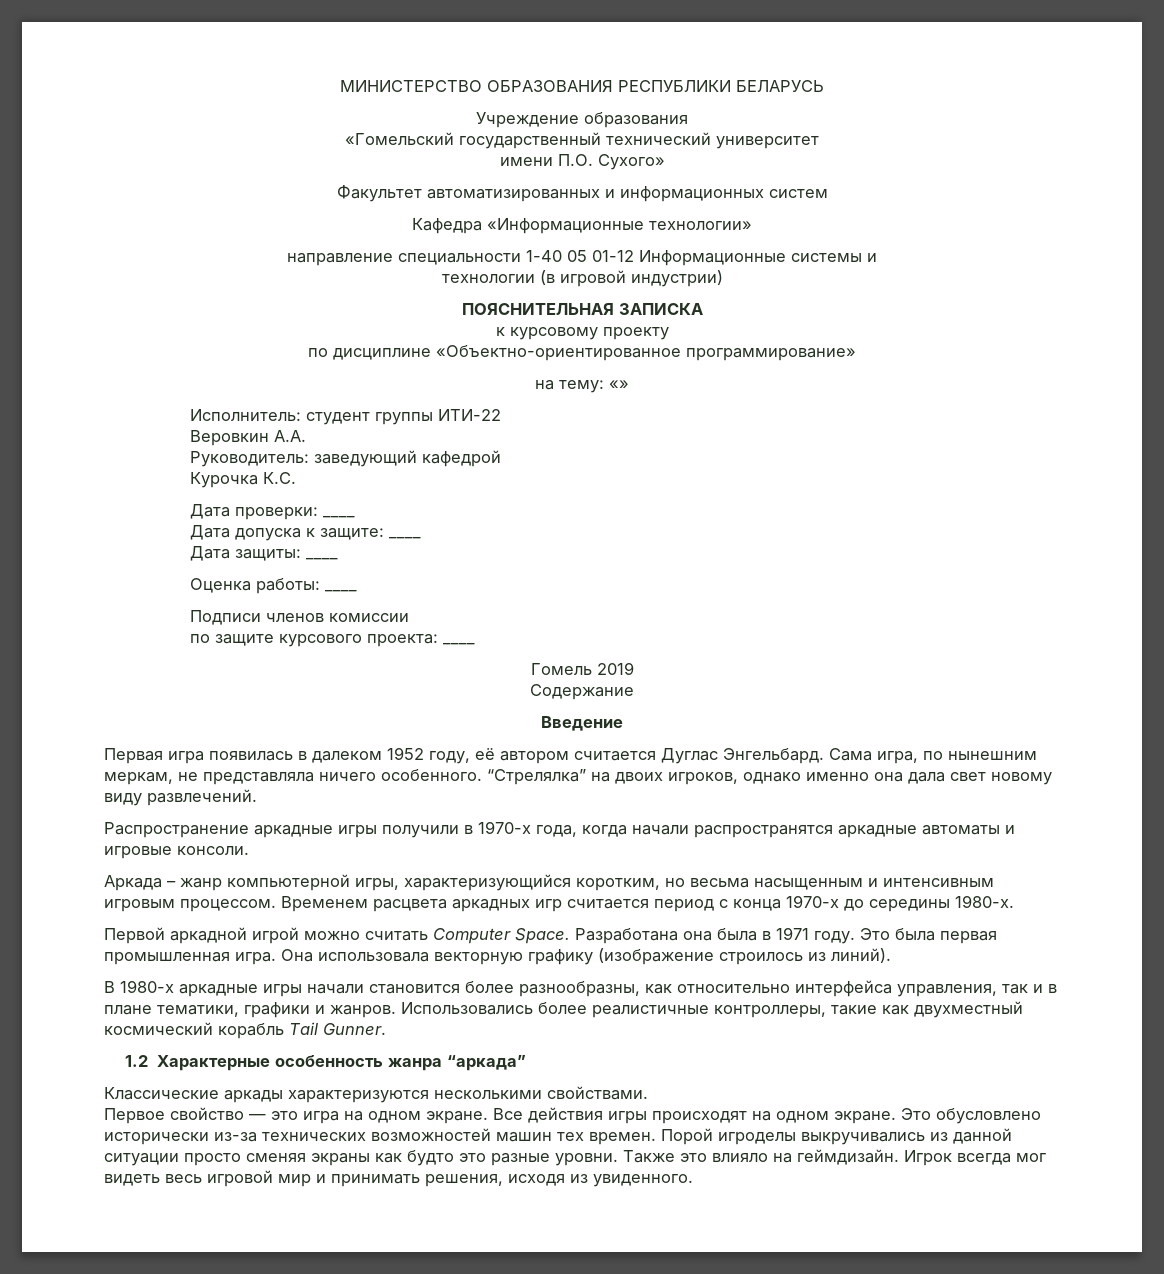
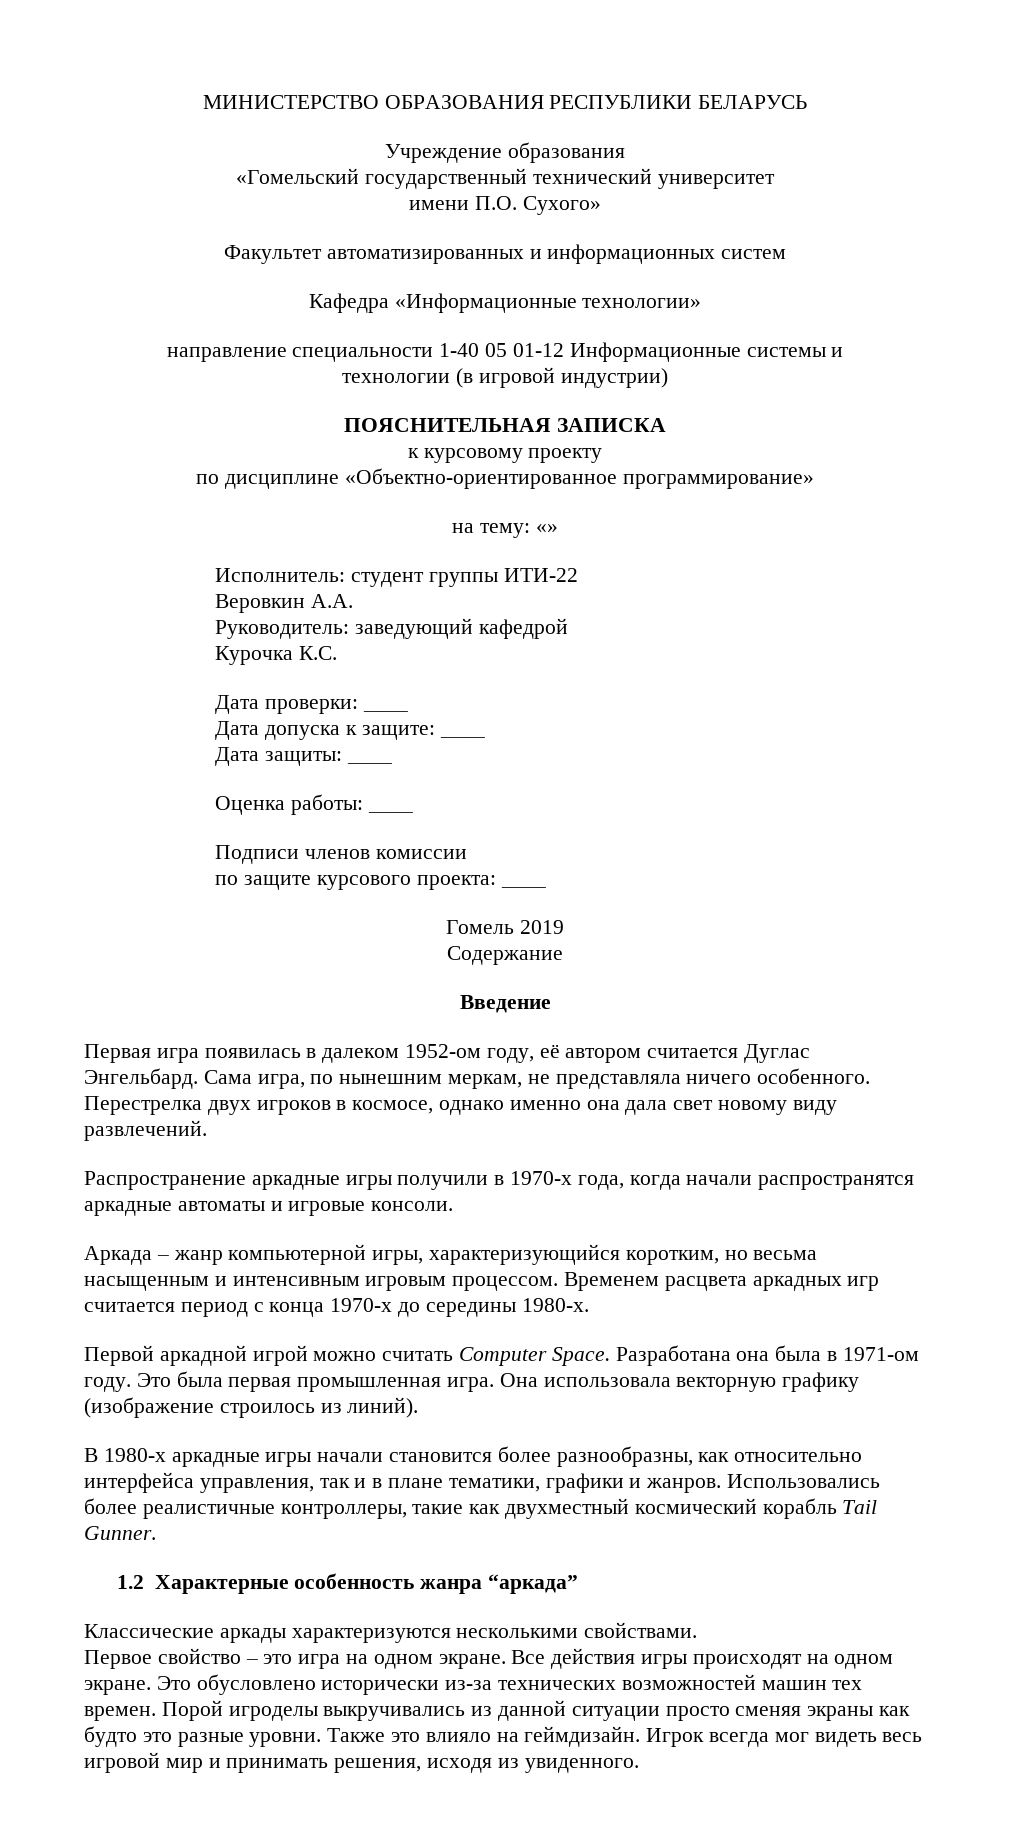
[387,747,424,760] 1952 -> [405,1044,482,1058] 1952-ом
[487,769,738,785] “Стрелялка” на двоих игроков, -> [84,1096,434,1115] Перестрелка двух игроков в космосе,
[776,927,809,940] 1971 -> [842,1347,919,1361] 1971-ом
[249,1114,266,1120] — -> [245,1659,258,1664] –

